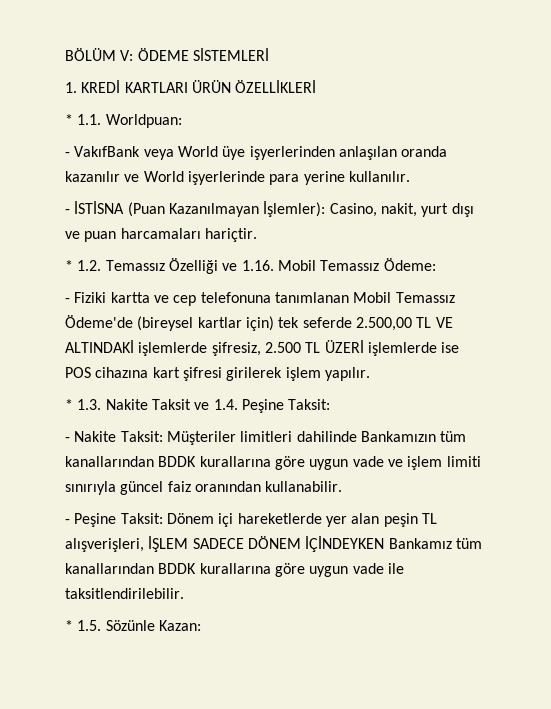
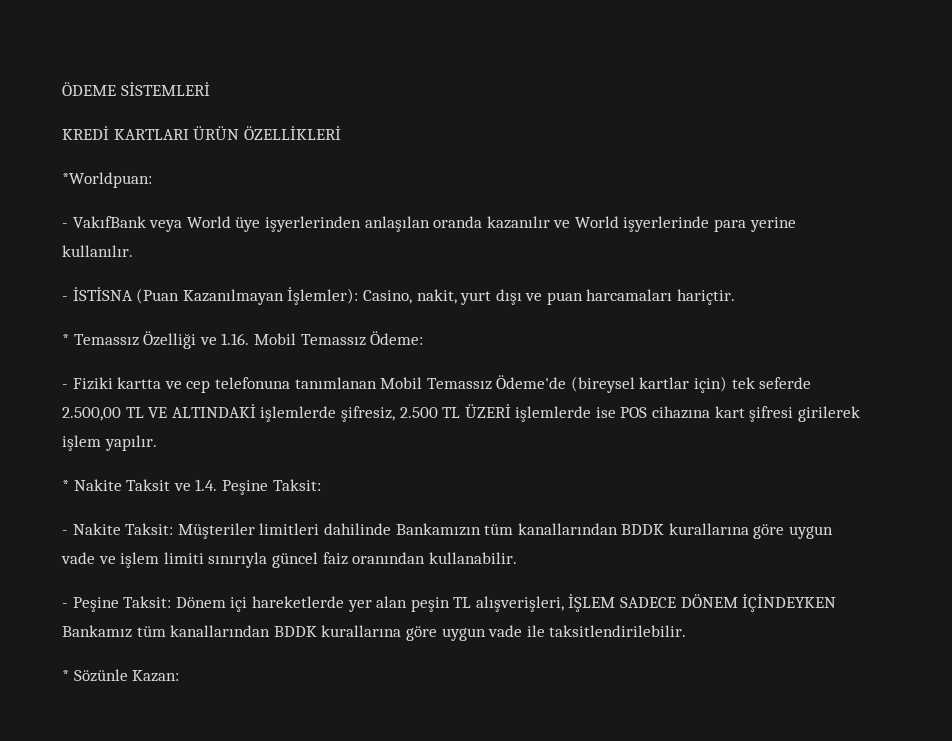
[65,48,134,61] BÖLÜM V: -> (62, 89) none
[65,82,77,93] 1. -> (210, 89) none
[65,114,182,128] * 1.1. Worldpuan: -> [62,172,152,188] *Worldpuan:
[77,260,102,271] 1.2. -> (69, 339) none
[77,399,102,410] 1.3. -> (69, 485) none
[77,620,102,631] 1.5. -> (69, 675) none

